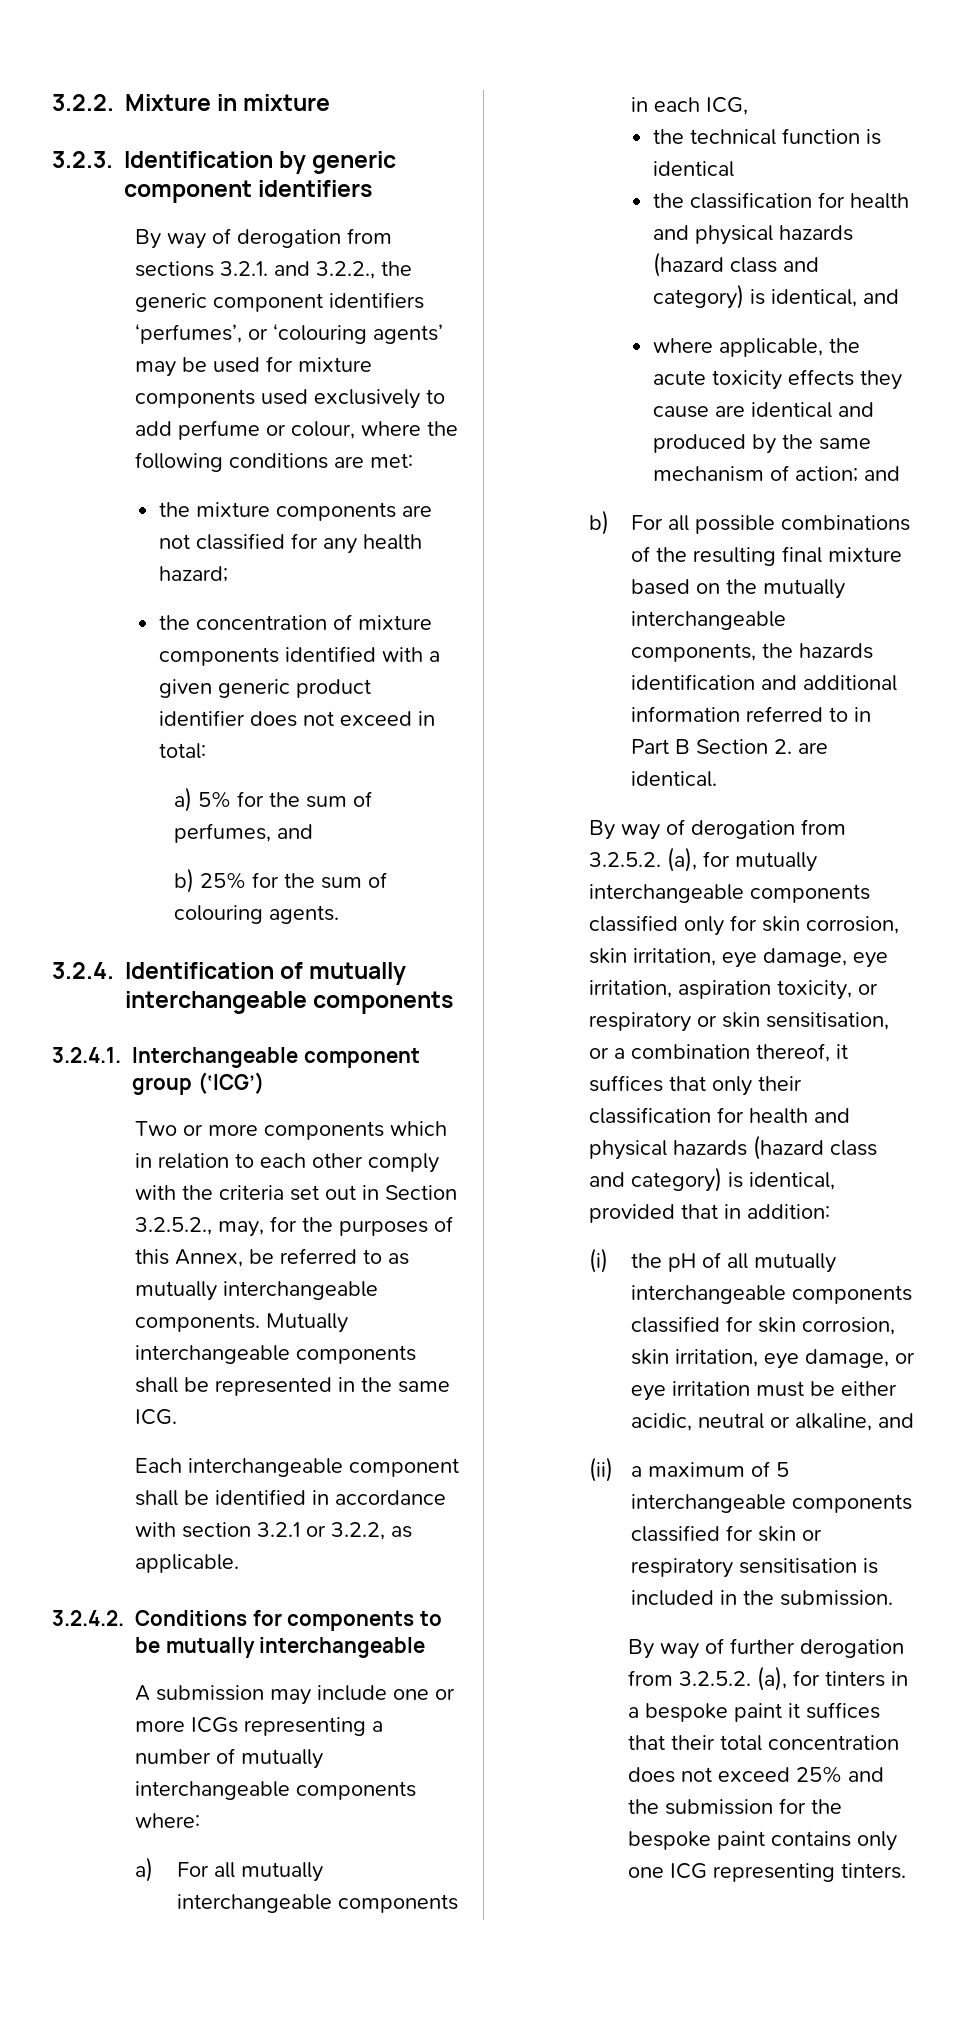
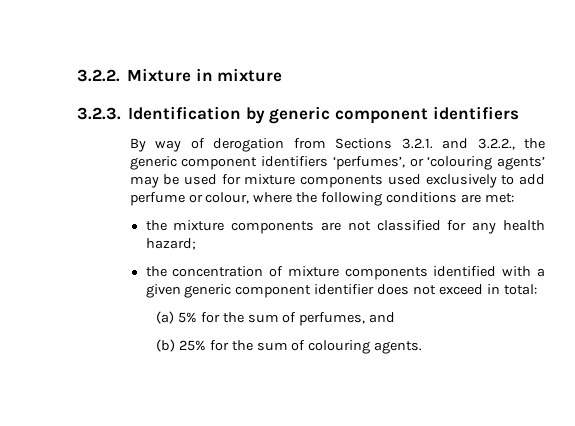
[135,261,215,277] sections -> [335,138,393,149] Sections
[296,679,372,698] product -> [235,285,312,298] component
[174,787,193,812] a) -> [155,311,174,324] (a)
[174,868,195,893] b) -> [155,339,175,352] (b)
[52,962,407,985] [125,991,454,1014] [52,1047,420,1068] [132,1072,264,1095] [135,1121,448,1140] [135,1153,440,1173] [135,1185,458,1201] [135,1216,454,1237] [135,1248,410,1267] [135,1281,379,1301] [135,1313,349,1333] [135,1345,417,1364] [135,1377,451,1396] [135,1409,178,1425] [135,1458,460,1477] [135,1489,447,1506] [135,1522,413,1540] [135,1554,240,1573] [52,1610,442,1631] [135,1637,426,1658] [135,1685,456,1705] [135,1717,384,1736] [135,1748,324,1769] [135,1781,417,1800] [135,1813,201,1828] [135,1857,323,1882] [176,1894,458,1913] [630,97,748,115] [652,128,881,145] [652,161,734,177] [652,192,909,209] [652,225,853,245] [652,252,819,277] [652,284,899,309] [652,338,860,357] [652,369,902,390] [652,402,874,418] [652,434,871,454] [652,465,900,482] [589,510,910,535] [630,546,902,566] [630,579,845,599] [630,611,786,630] [630,643,873,662] [630,674,897,691] [630,706,871,722] [630,739,828,754] [630,771,717,787] [589,819,847,840] [589,847,818,872] [589,884,871,903] [589,915,900,936] [589,948,889,968] [589,980,879,1000] [589,1012,890,1032] [589,1043,849,1062] [589,1075,803,1096] [589,1107,851,1124] [589,1135,878,1160] [589,1167,836,1192] [589,1204,831,1223] [589,1248,836,1273] [630,1285,912,1304] [630,1316,895,1335] [630,1349,915,1369] [630,1381,897,1401] [630,1413,914,1431] [589,1457,789,1482] [630,1494,912,1513] [630,1525,822,1542] [630,1558,878,1578] [630,1590,893,1606] [628,1638,905,1659] [628,1666,909,1691] [628,1702,881,1722] [628,1735,900,1751] [628,1766,885,1783] [628,1798,843,1815] [628,1831,898,1851] [628,1863,907,1882] // 3.2.4. Identification of mutually interchangeable components // 3.2.4.1. Interchangeable component group (‘ICG’) // Two or more components which in relation to each other comply with the criteria set out in Section 3.2.5.2., may, for the purposes of this Annex, be referred to as mutually interchangeable components. Mutually interchangeable components shall be represented in the same ICG. // Each interchangeable component shall be identified in accordance with section 3.2.1 or 3.2.2, as applicable. // 3.2.4.2. Conditions for components to be mutually interchangeable // A submission may include one or more ICGs representing a number of mutually interchangeable components where: // a) For all mutually interchangeable components in each ICG, // the technical function is identical // the classification for health and physical hazards (hazard class and category) is identical, and // where applicable, the acute toxicity effects they cause are identical and produced by the same mechanism of action; and // b) For all possible combinations of the resulting final mixture based on the mutually interchangeable components, the hazards identification and additional information referred to in Part B Section 2. are identical. // By way of derogation from 3.2.5.2. (a), for mutually interchangeable components classified only for skin corrosion, skin irritation, eye damage, eye irritation, aspiration toxicity, or respiratory or skin sensitisation, or a combination thereof, it suffices that only their classification for health and physical hazards (hazard class and category) is identical, provided that in addition: // (i) the pH of all mutually interchangeable components classified for skin corrosion, skin irritation, eye damage, or eye irritation must be either acidic, neutral or alkaline, and // (ii) a maximum of 5 interchangeable components classified for skin or respiratory sensitisation is included in the submission. // By way of further derogation from 3.2.5.2. (a), for tinters in a bespoke paint it suffices that their total concentration does not exceed 25% and the submission for the bespoke paint contains only one ICG representing tinters. -> (423, 347) none

